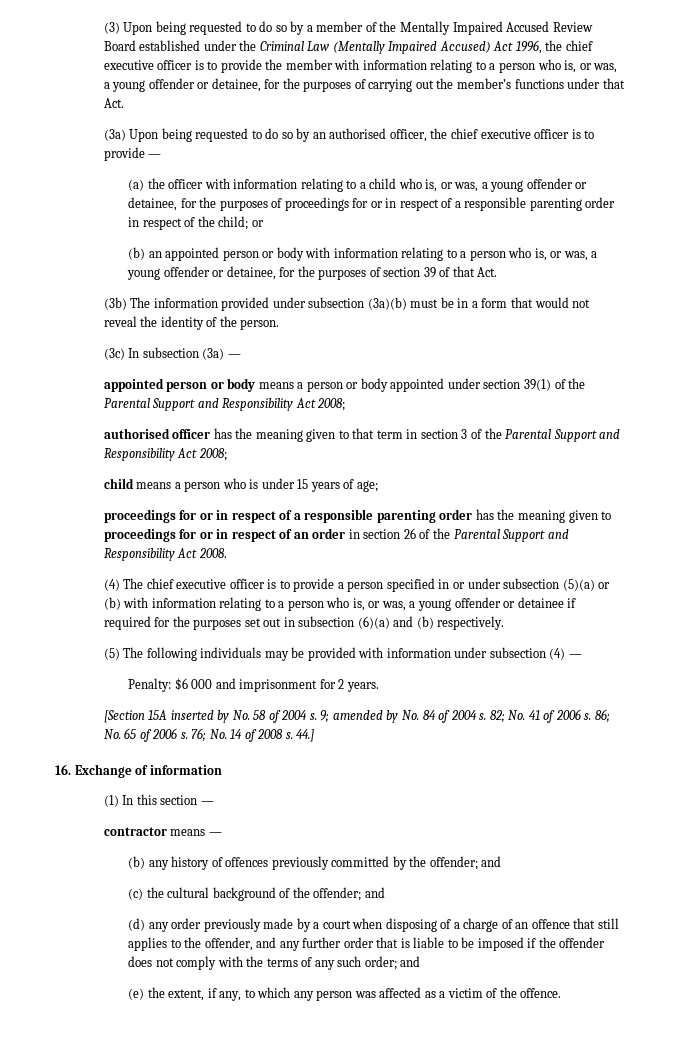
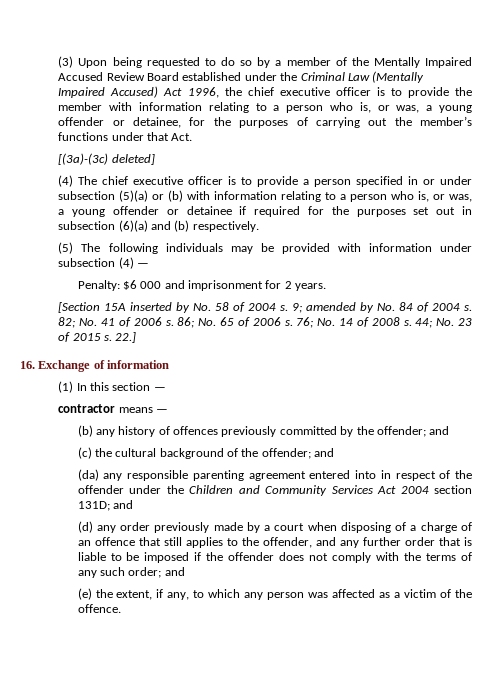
[103,128,595,142] [103,147,162,161] [128,178,588,192] [128,197,616,211] [128,216,264,230] [128,247,598,261] [127,266,498,280] [103,297,591,311] [103,316,280,330] [103,347,241,360] [103,378,586,392] [103,398,346,411] [103,428,621,442] [103,448,227,461] [103,478,378,492] [103,509,612,523] [103,528,569,542] [103,548,227,561] (3a) Upon being requested to do so by an authorised officer, the chief executive officer is to provide — // (a) the officer with information relating to a child who is, or was, a young offender or detainee, for the purposes of proceedings for or in respect of a responsible parenting order in respect of the child; or // (b) an appointed person or body with information relating to a person who is, or was, a young offender or detainee, for the purposes of section 39 of that Act. // (3b) The information provided under subsection (3a)(b) must be in a form that would not reveal the identity of the person. // (3c) In subsection (3a) — // appointed person or body means a person or body appointed under section 39(1) of the Parental Support and Responsibility Act 2008; // authorised officer has the meaning given to that term in section 3 of the Parental Support and Responsibility Act 2008; // child means a person who is under 15 years of age; // proceedings for or in respect of a responsible parenting order has the meaning given to proceedings for or in respect of an order in section 26 of the Parental Support and Responsibility Act 2008. -> [58,153,155,165] [(3a)-(3c) deleted]
[296,729,315,742] 44.] -> [415,318,473,328] [58,332,137,343] 44; No. 23 of 2015 s. 22.]
(385, 892) none -> [77,469,472,481] [77,485,472,496] [77,500,133,511] // (da) any responsible parenting agreement entered into in respect of the offender under the Children and Community Services Act 2004 section 131D; and

